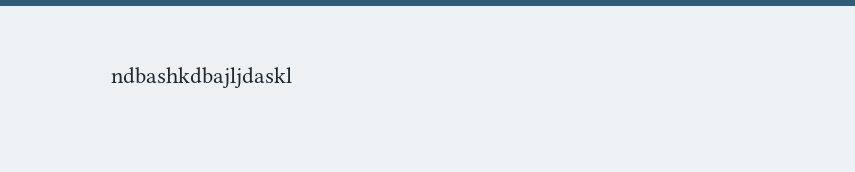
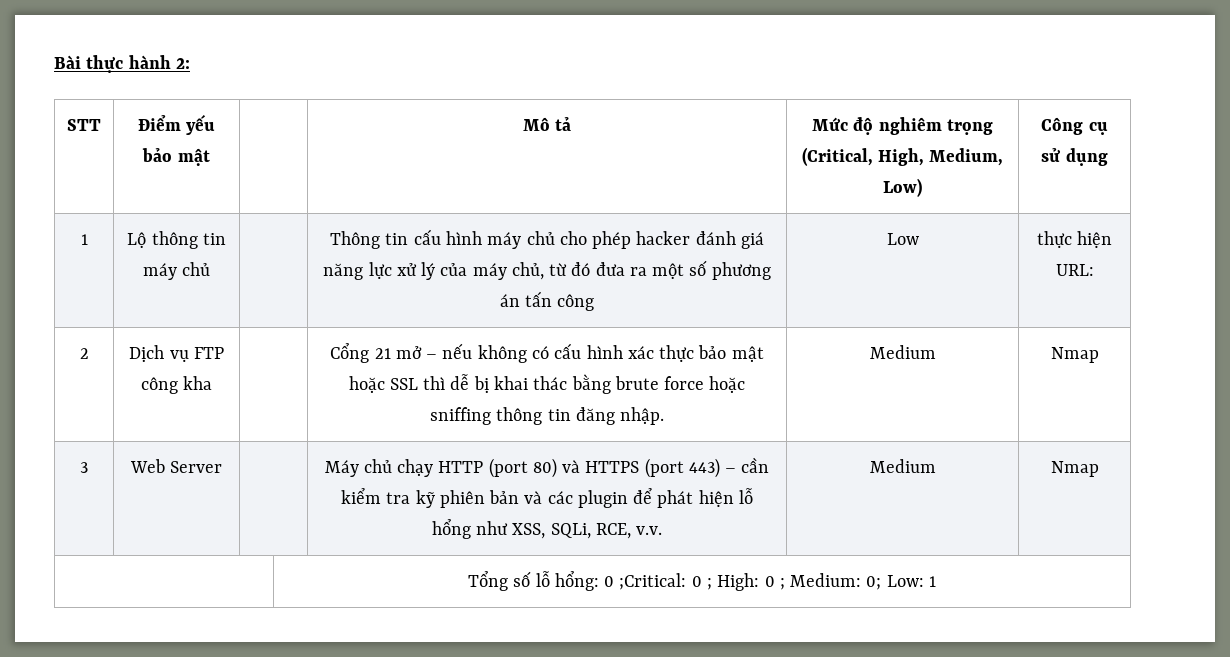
[111,67,292,89] ndbashkdbajljdaskl -> [54,55,190,73] [67,119,101,131] [137,115,216,135] [142,148,210,166] [522,117,572,131] [812,117,993,135] [801,147,1004,166] [883,178,922,197] [1041,117,1108,135] [1041,148,1108,166] [80,234,88,245] [127,231,226,249] [142,262,211,280] [330,229,764,249] [323,260,771,280] [499,291,595,311] [886,233,919,245] [1036,231,1113,248] [1055,264,1094,276] [79,348,89,359] [129,345,224,362] [140,376,213,394] [330,343,764,363] [348,374,746,394] [429,407,665,425] [869,345,936,359] [1050,347,1099,363] [80,462,88,473] [129,459,223,473] [324,457,770,478] [341,488,753,508] [431,519,663,539] [869,459,936,473] [1050,461,1099,477] [468,571,936,591] Bài thực hành 2: // STT | Điểm yếu bảo mật | | Mô tả | Mức độ nghiêm trọng (Critical, High, Medium, Low) | Công cụ sử dụng // 1 | Lộ thông tin máy chủ | | Thông tin cấu hình máy chủ cho phép hacker đánh giá năng lực xử lý của máy chủ, từ đó đưa ra một số phương án tấn công | Low | thực hiện URL: // 2 | Dịch vụ FTP công kha | | Cổng 21 mở – nếu không có cấu hình xác thực bảo mật hoặc SSL thì dễ bị khai thác bằng brute force hoặc sniffing thông tin đăng nhập. | Medium | Nmap // 3 | Web Server | | Máy chủ chạy HTTP (port 80) và HTTPS (port 443) – cần kiểm tra kỹ phiên bản và các plugin để phát hiện lỗ hổng như XSS, SQLi, RCE, v.v. | Medium | Nmap // | Tổng số lỗ hổng: 0 ;Critical: 0 ; High: 0 ; Medium: 0; Low: 1

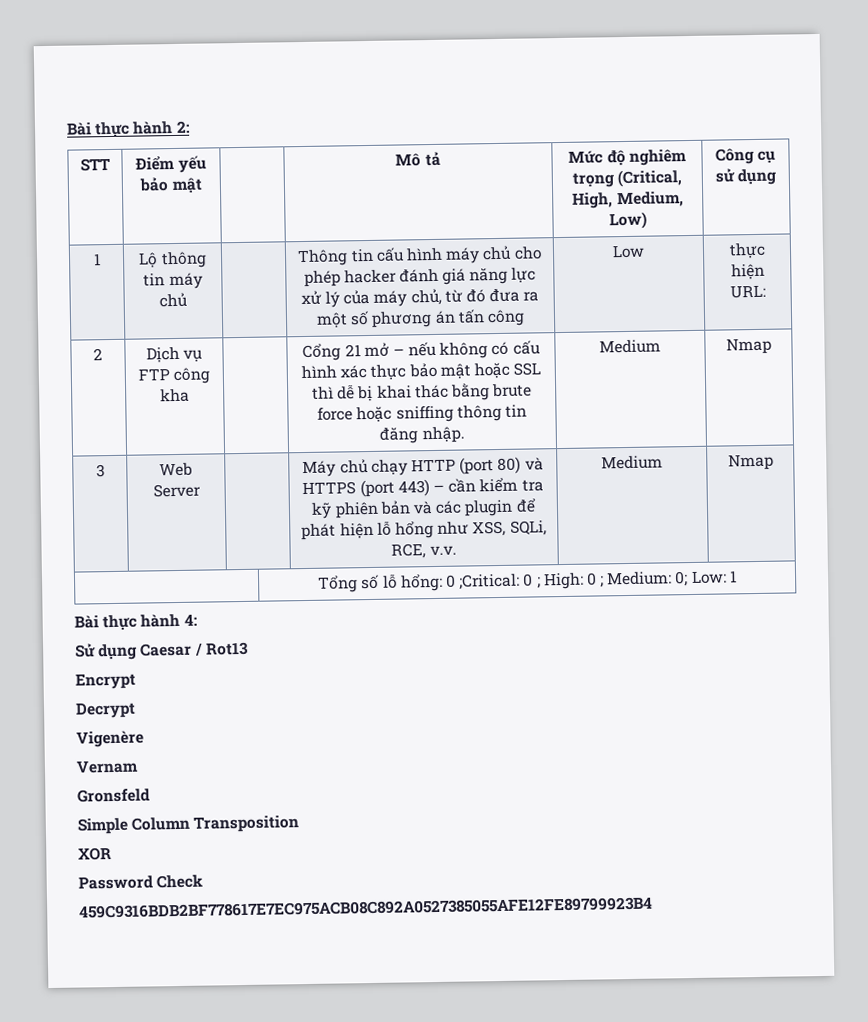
(936, 581) none -> [74,613,197,631] [75,641,249,661] [75,672,136,690] [75,701,136,719] [76,730,144,748] [76,759,139,774] [77,788,150,803] [77,815,300,835] [78,847,112,861] [78,874,204,890] [79,896,653,919] // Bài thực hành 4: // Sử dụng Caesar / Rot13 // Encrypt // Decrypt // Vigenère // Vernam // Gronsfeld // Simple Column Transposition // XOR // Password Check // 459C9316BDB2BF778617E7EC975ACB08C892A0527385055AFE12FE89799923B4

